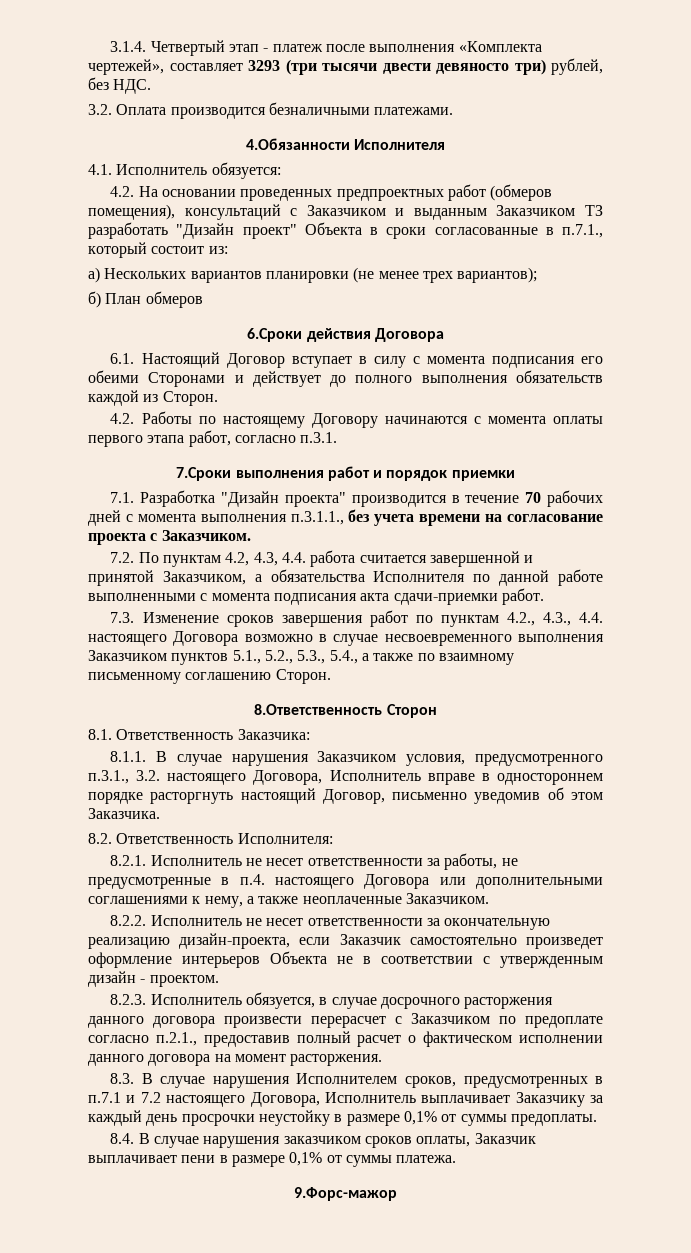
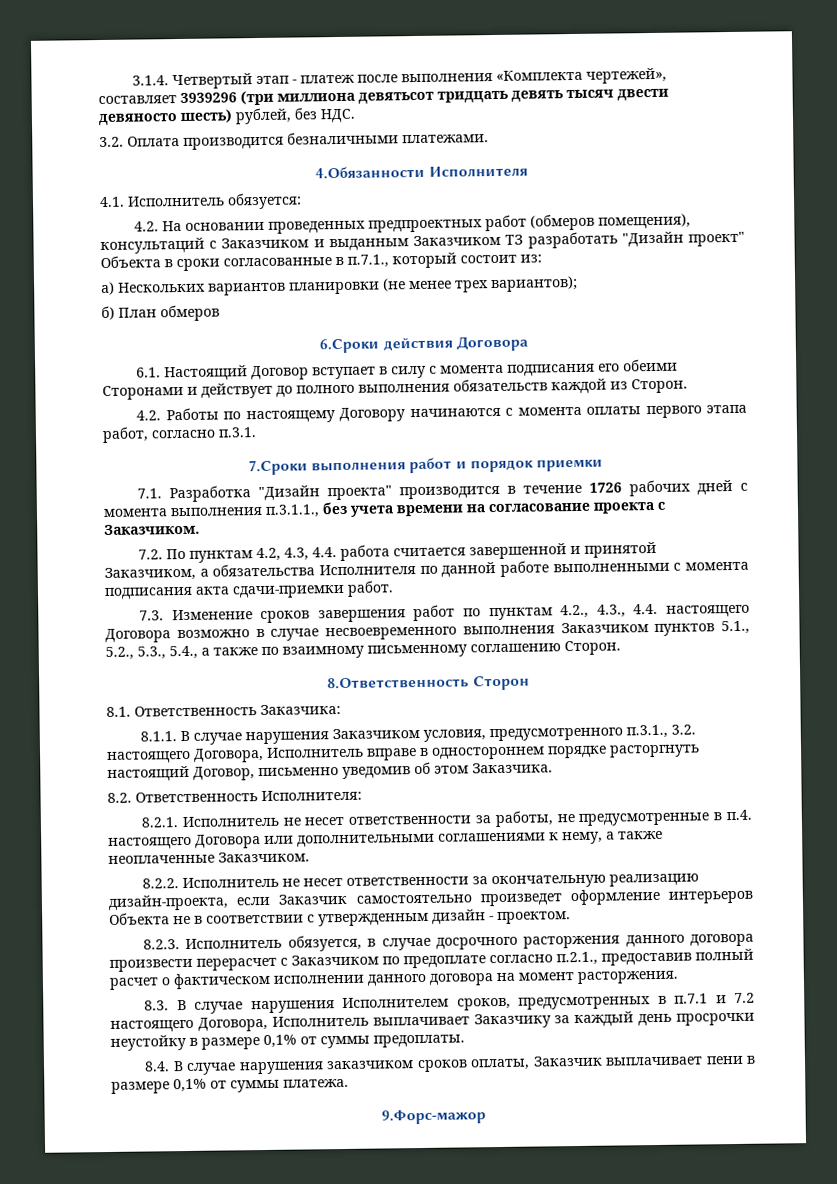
[248,59,377,75] 3293 (три тысячи -> [180,89,614,106] 3939296 (три миллиона девятьсот тридцать девять тысяч
[514,59,546,75] три) -> [180,109,233,123] шесть)
[525,492,542,503] 70 -> [589,482,623,493] 1726

